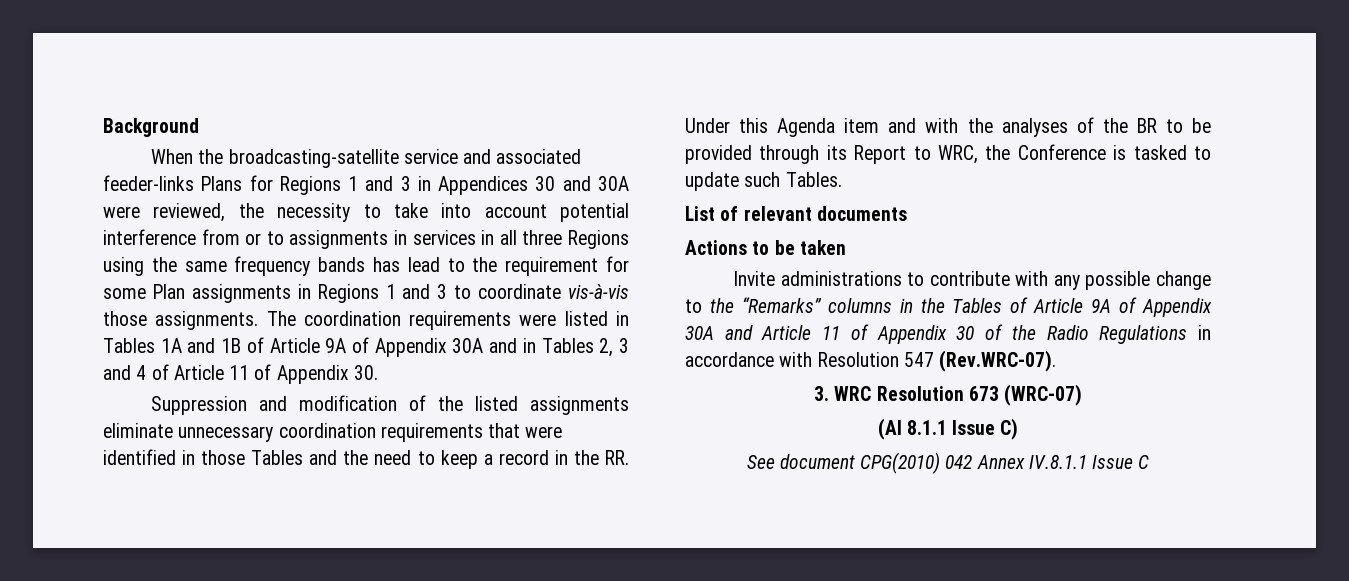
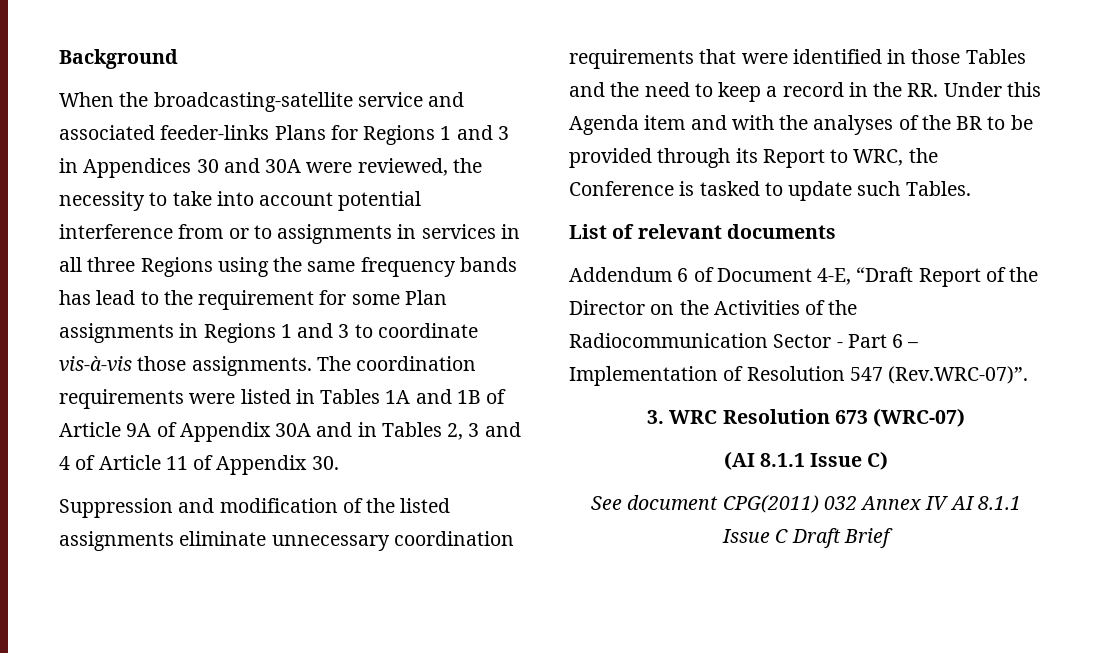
[685,240,846,255] [733,271,1211,290] [685,297,1212,317] [685,324,1211,344] [685,352,813,367] Actions to be taken // Invite administrations to contribute with any possible change to the “Remarks” columns in the Tables of Article 9A of Appendix 30A and Article 11 of Appendix 30 of the Radio Regulations in accordance with -> [569,267,1039,287] [569,300,858,315] [569,333,919,348] [569,366,744,386] Addendum 6 of Document 4-E, “Draft Report of the Director on the Activities of the Radiocommunication Sector - Part 6 – Implementation of
[939,350,1057,372] (Rev.WRC-07). -> [888,366,1029,384] (Rev.WRC-07)”.
[860,452,1150,474] CPG(2010) 042 Annex IV.8.1.1 Issue C -> [722,495,1021,513] [722,528,893,548] CPG(2011) 032 Annex IV AI 8.1.1 Issue C Draft Brief

